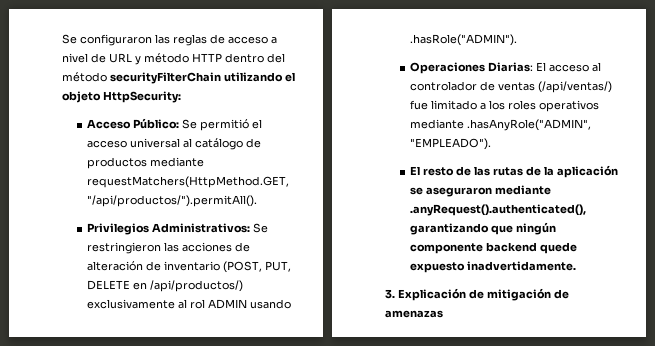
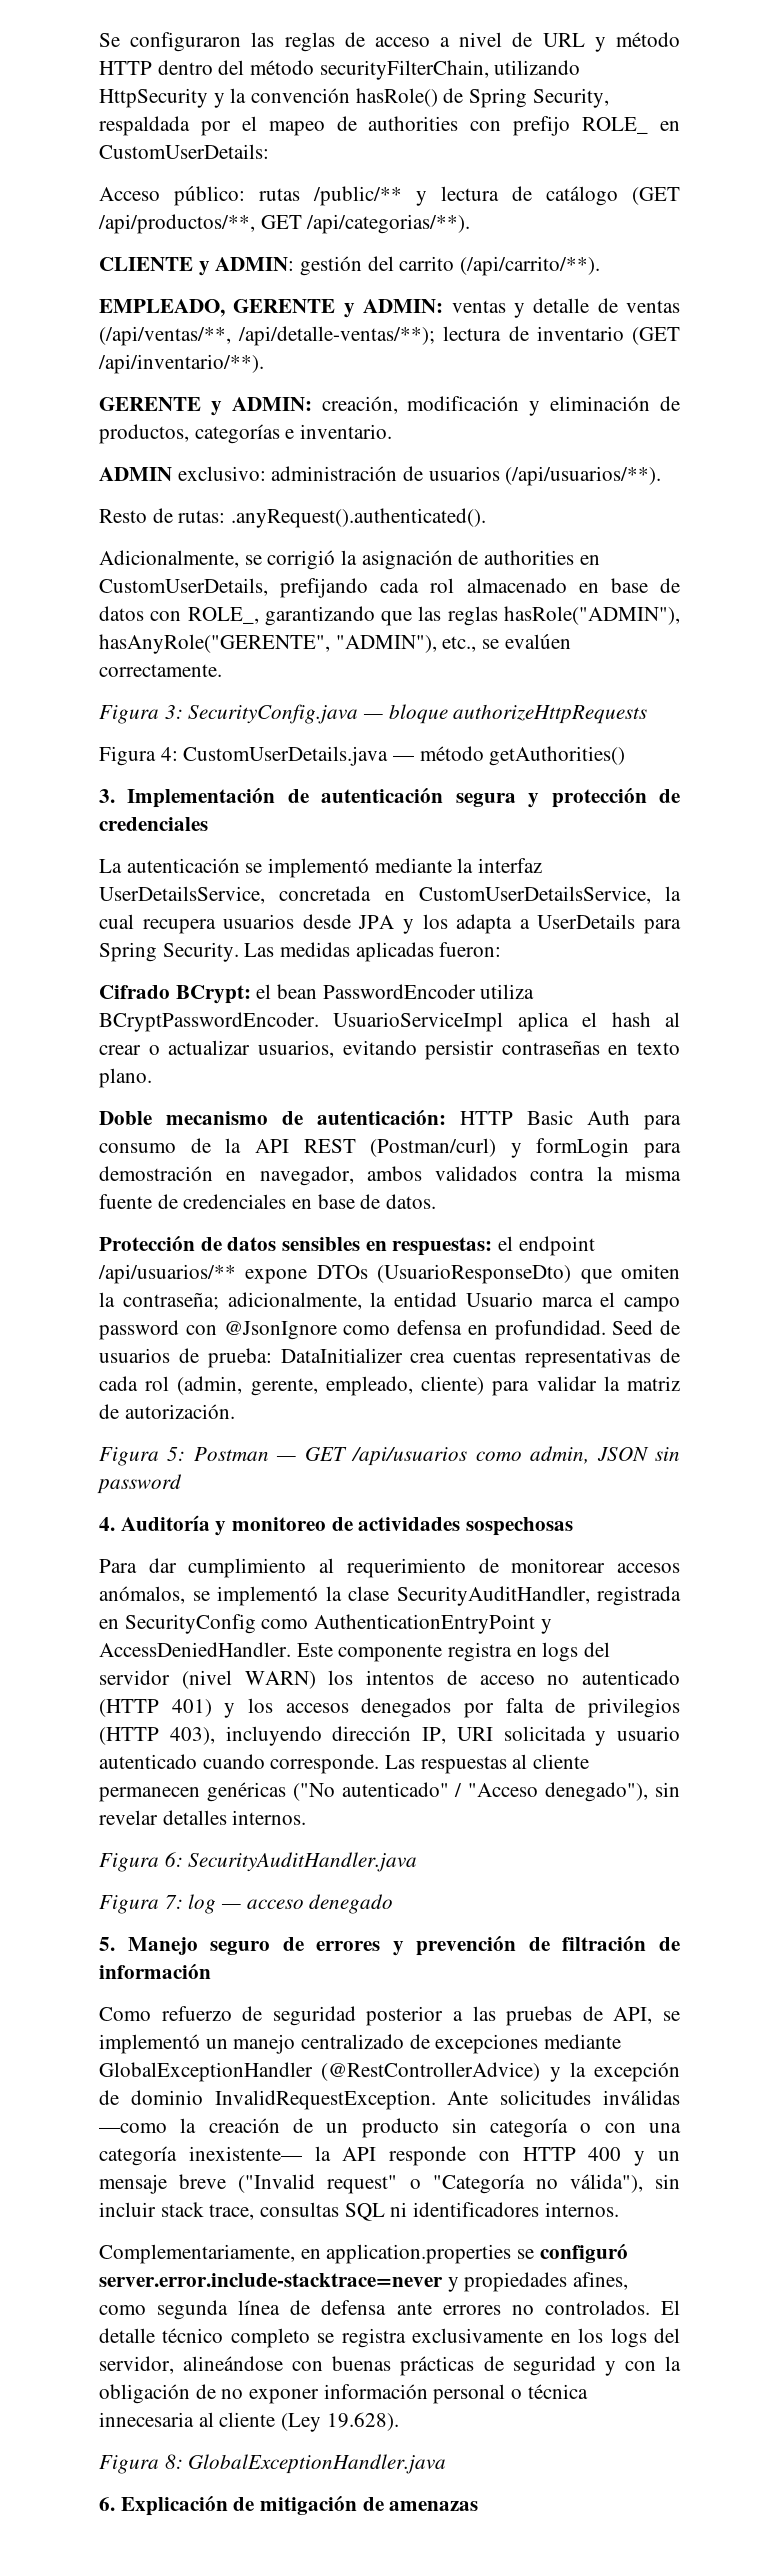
[110,72,295,84] [62,91,181,103] [86,118,262,131] [86,138,261,150] [86,157,204,169] [86,176,289,188] [86,195,257,207] [86,223,268,235] [86,242,250,254] [86,261,291,273] [86,280,243,292] [86,299,291,309] [409,34,517,46] [409,62,601,74] [409,81,612,93] [409,100,599,112] [409,119,591,131] [409,138,491,150] [409,165,618,178] [409,185,551,197] [409,204,586,216] [409,222,556,235] [409,242,577,254] [409,261,576,273] [385,289,395,299] securityFilterChain utilizando el objeto HttpSecurity: // Acceso Público: Se permitió el acceso universal al catálogo de productos mediante requestMatchers(HttpMethod.GET, "/api/productos/").permitAll(). // Privilegios Administrativos: Se restringieron las acciones de alteración de inventario (POST, PUT, DELETE en /api/productos/) exclusivamente al rol ADMIN usando .hasRole("ADMIN"). // Operaciones Diarias: El acceso al controlador de ventas (/api/ventas/) fue limitado a los roles operativos mediante .hasAnyRole("ADMIN", "EMPLEADO"). // El resto de las rutas de la aplicación se aseguraron mediante .anyRequest().authenticated(), garantizando que ningún componente backend quede expuesto inadvertidamente. // 3. -> [319,60,581,80] [99,88,609,108] [99,116,681,136] [99,144,269,159] [99,186,680,206] [98,214,471,234] [99,256,601,276] [99,298,680,318] [99,326,680,346] [98,354,264,374] [99,396,680,416] [99,424,393,444] [99,466,662,486] [99,508,487,528] [99,550,600,570] [99,578,680,598] [99,606,680,626] [99,634,571,654] [99,664,222,677] [99,704,648,724] [99,746,626,766] [99,787,680,808] [99,817,208,831] [99,858,543,878] [99,886,681,904] [99,914,682,934] [99,942,502,962] [99,984,535,1004] [99,1012,680,1032] [99,1040,680,1060] [99,1068,152,1088] [99,1109,681,1130] [99,1138,681,1158] [99,1166,681,1186] [99,1194,437,1209] [99,1235,595,1256] [98,1264,680,1284] [99,1292,680,1312] [99,1320,680,1340] [99,1348,680,1368] [99,1376,680,1396] [99,1404,235,1419] [99,1446,681,1466] [97,1474,182,1494] [99,1515,574,1536] [99,1558,680,1578] [99,1586,681,1606] [99,1614,552,1634] [99,1642,611,1662] [99,1670,680,1689] [99,1698,680,1718] [99,1726,680,1746] [99,1754,590,1774] [99,1782,680,1802] [99,1810,307,1825] [99,1852,418,1872] [99,1894,394,1914] [99,1935,680,1956] [99,1963,211,1979] [99,2006,681,2026] [99,2034,622,2054] [99,2062,680,2082] [99,2090,680,2110] [99,2118,681,2138] [99,2146,680,2166] [99,2174,680,2194] [99,2202,619,2221] [99,2243,628,2264] [99,2272,629,2292] [99,2300,680,2320] [99,2328,681,2348] [99,2356,681,2376] [99,2384,588,2404] [99,2412,399,2432] [99,2454,447,2474] [99,2497,115,2511] securityFilterChain, utilizando HttpSecurity y la convención hasRole() de Spring Security, respaldada por el mapeo de authorities con prefijo ROLE_ en CustomUserDetails: // Acceso público: rutas /public/** y lectura de catálogo (GET /api/productos/**, GET /api/categorias/**). // CLIENTE y ADMIN: gestión del carrito (/api/carrito/**). // EMPLEADO, GERENTE y ADMIN: ventas y detalle de ventas (/api/ventas/**, /api/detalle-ventas/**); lectura de inventario (GET /api/inventario/**). // GERENTE y ADMIN: creación, modificación y eliminación de productos, categorías e inventario. // ADMIN exclusivo: administración de usuarios (/api/usuarios/**). // Resto de rutas: .anyRequest().authenticated(). // Adicionalmente, se corrigió la asignación de authorities en CustomUserDetails, prefijando cada rol almacenado en base de datos con ROLE_, garantizando que las reglas hasRole("ADMIN"), hasAnyRole("GERENTE", "ADMIN"), etc., se evalúen correctamente. // Figura 3: SecurityConfig.java — bloque authorizeHttpRequests // Figura 4: CustomUserDetails.java — método getAuthorities() // 3. Implementación de autenticación segura y protección de credenciales // La autenticación se implementó mediante la interfaz UserDetailsService, concretada en CustomUserDetailsService, la cual recupera usuarios desde JPA y los adapta a UserDetails para Spring Security. Las medidas aplicadas fueron: // Cifrado BCrypt: el bean PasswordEncoder utiliza BCryptPasswordEncoder. UsuarioServiceImpl aplica el hash al crear o actualizar usuarios, evitando persistir contraseñas en texto plano. // Doble mecanismo de autenticación: HTTP Basic Auth para consumo de la API REST (Postman/curl) y formLogin para demostración en navegador, ambos validados contra la misma fuente de credenciales en base de datos. // Protección de datos sensibles en respuestas: el endpoint /api/usuarios/** expone DTOs (UsuarioResponseDto) que omiten la contraseña; adicionalmente, la entidad Usuario marca el campo password con @JsonIgnore como defensa en profundidad. Seed de usuarios de prueba: DataInitializer crea cuentas representativas de cada rol (admin, gerente, empleado, cliente) para validar la matriz de autorización. // Figura 5: Postman — GET /api/usuarios como admin, JSON sin password // 4. Auditoría y monitoreo de actividades sospechosas // Para dar cumplimiento al requerimiento de monitorear accesos anómalos, se implementó la clase SecurityAuditHandler, registrada en SecurityConfig como AuthenticationEntryPoint y AccessDeniedHandler. Este componente registra en logs del servidor (nivel WARN) los intentos de acceso no autenticado (HTTP 401) y los accesos denegados por falta de privilegios (HTTP 403), incluyendo dirección IP, URI solicitada y usuario autenticado cuando corresponde. Las respuestas al cliente permanecen genéricas ("No autenticado" / "Acceso denegado"), sin revelar detalles internos. // Figura 6: SecurityAuditHandler.java // Figura 7: log — acceso denegado // 5. Manejo seguro de errores y prevención de filtración de información // Como refuerzo de seguridad posterior a las pruebas de API, se implementó un manejo centralizado de excepciones mediante GlobalExceptionHandler (@RestControllerAdvice) y la excepción de dominio InvalidRequestException. Ante solicitudes inválidas —como la creación de un producto sin categoría o con una categoría inexistente— la API responde con HTTP 400 y un mensaje breve ("Invalid request" o "Categoría no válida"), sin incluir stack trace, consultas SQL ni identificadores internos. // Complementariamente, en application.properties se configuró server.error.include-stacktrace=never y propiedades afines, como segunda línea de defensa ante errores no controlados. El detalle técnico completo se registra exclusivamente en los logs del servidor, alineándose con buenas prácticas de seguridad y con la obligación de no exponer información personal o técnica innecesaria al cliente (Ley 19.628). // Figura 8: GlobalExceptionHandler.java // 6.

